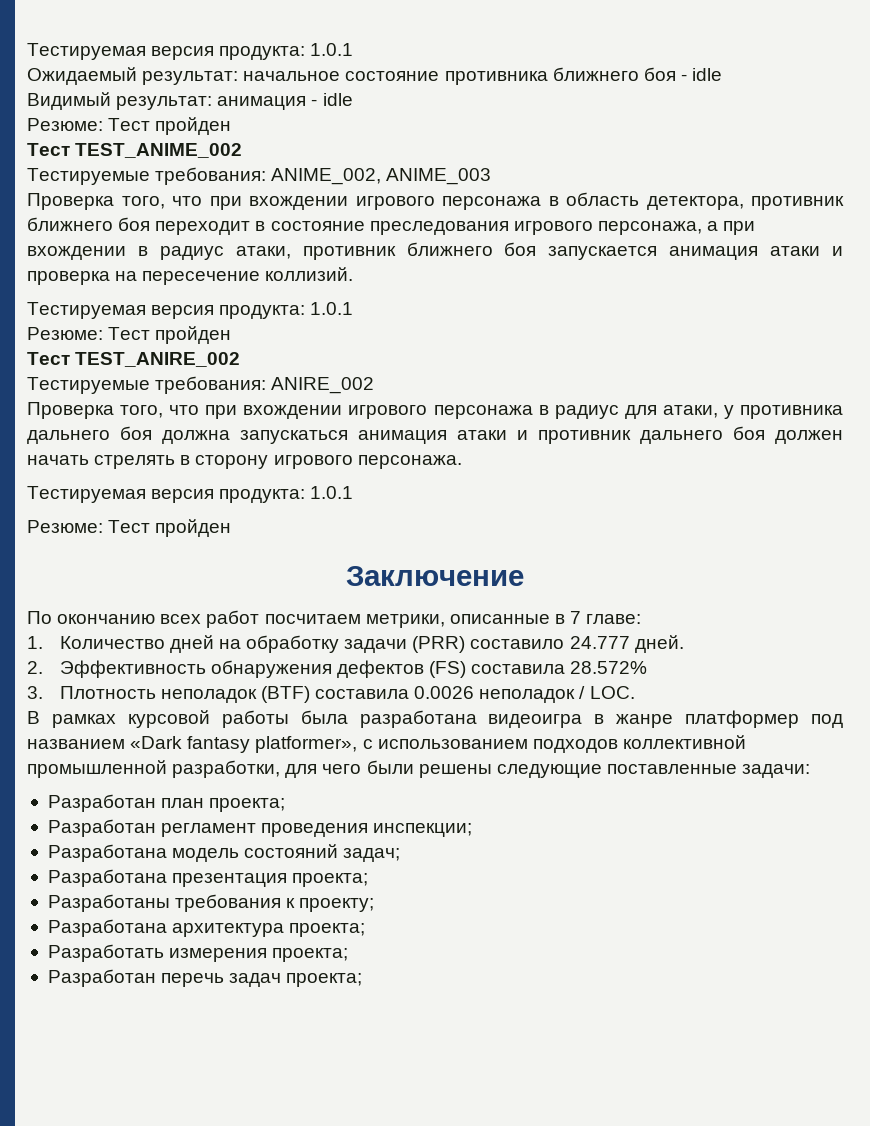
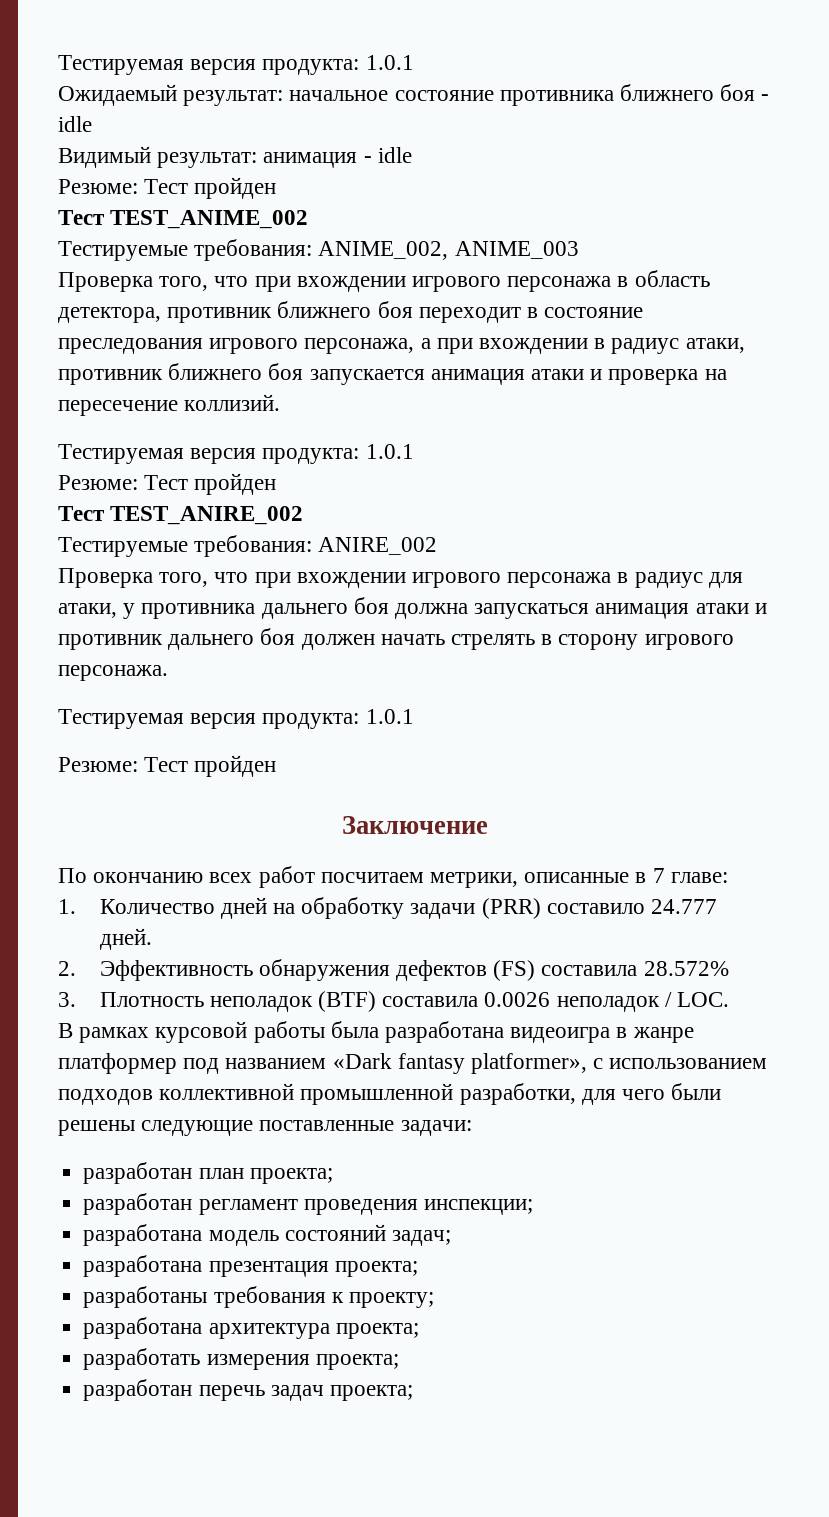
[47,794,156,812] Разработан -> [83,1162,193,1184] разработан
[47,819,156,837] Разработан -> [83,1193,193,1215] разработан
[47,844,167,862] Разработана -> [83,1224,203,1246] разработана
[47,869,167,887] Разработана -> [83,1255,203,1277] разработана
[47,894,170,912] Разработаны -> [83,1286,208,1308] разработаны
[47,919,167,937] Разработана -> [83,1317,203,1339] разработана
[47,944,164,962] Разработать -> [83,1348,201,1370] разработать
[47,969,156,987] Разработан -> [83,1379,193,1401] разработан

